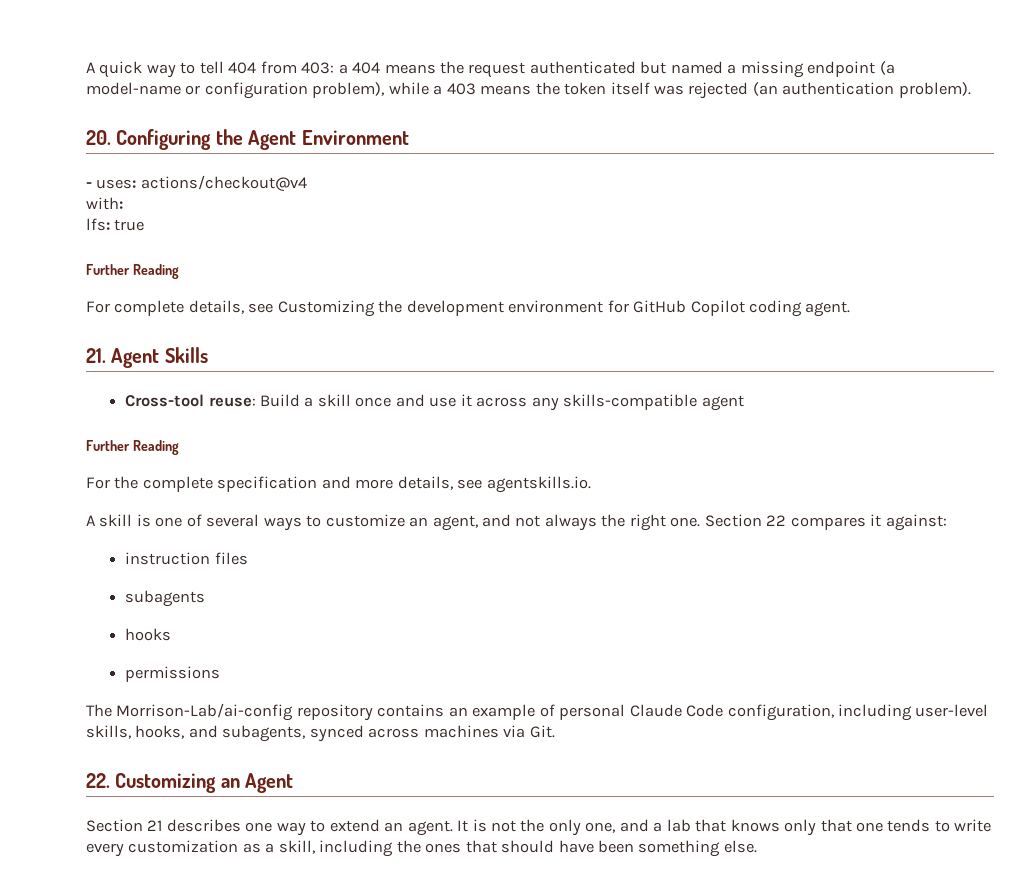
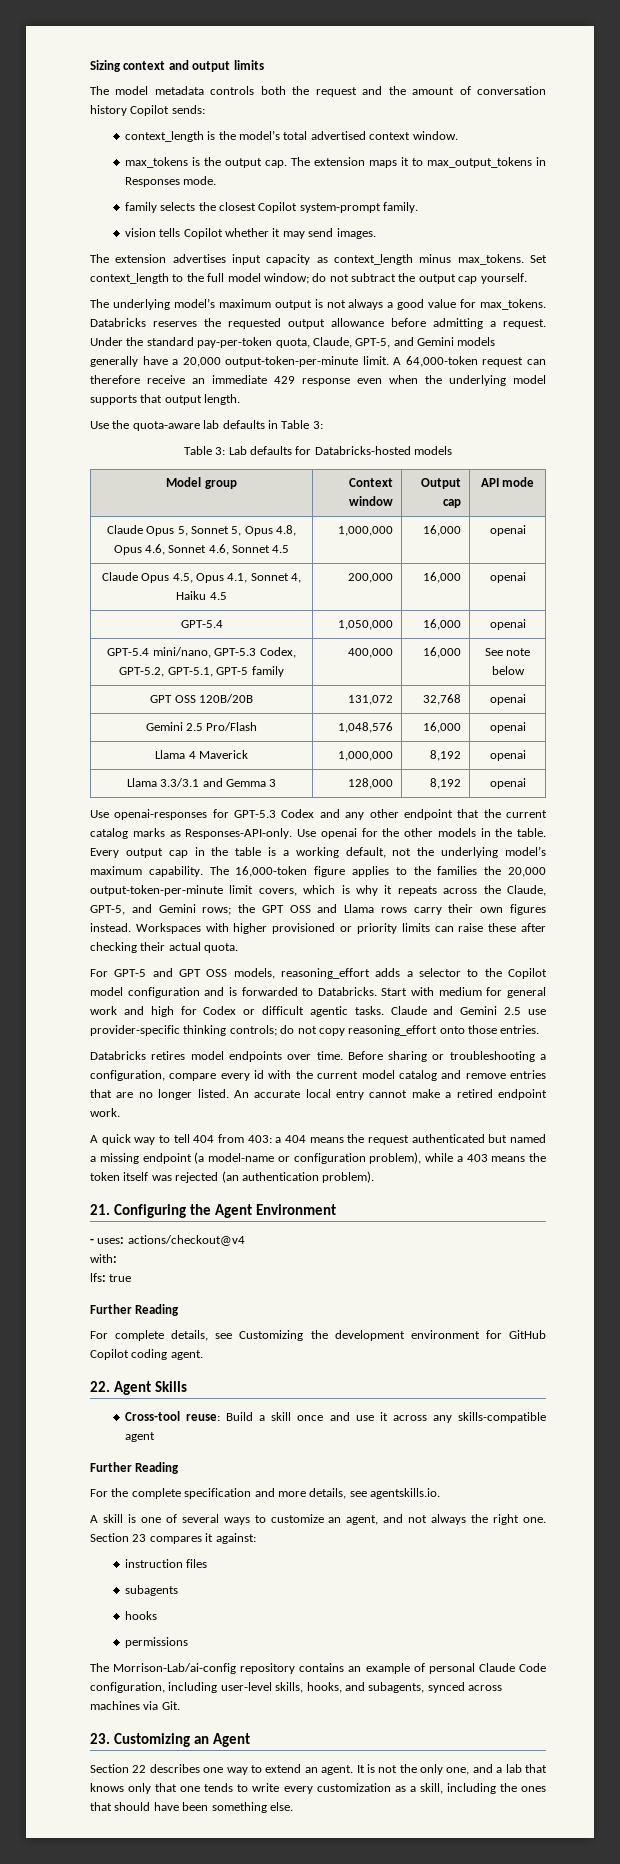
(86, 67) none -> [90,60,264,72] [90,86,546,97] [90,105,205,116] [124,130,458,142] [124,157,546,168] [124,176,217,187] [124,202,419,213] [124,228,376,239] [90,254,547,265] [90,273,527,284] [90,298,546,310] [90,318,546,329] [90,337,496,348] [90,356,546,367] [90,375,546,386] [90,394,241,405] [90,420,323,431] [183,446,453,455] [166,477,237,489] [349,478,394,487] [349,496,394,506] [421,478,462,489] [443,499,462,508] [480,477,535,487] [106,525,297,536] [113,544,290,555] [338,526,394,536] [423,525,462,536] [489,525,526,536] [101,572,302,583] [176,591,227,600] [348,573,394,583] [423,572,462,583] [489,572,526,583] [180,620,223,628] [338,620,394,630] [423,619,462,630] [489,619,526,630] [107,647,296,658] [119,666,284,677] [348,648,394,658] [423,647,462,658] [484,648,531,656] [491,666,525,675] [150,694,253,703] [348,695,394,705] [423,694,462,705] [489,694,526,705] [145,722,258,731] [338,722,394,733] [423,722,462,733] [489,722,526,733] [155,750,248,759] [338,751,394,761] [430,750,462,761] [489,750,526,761] [126,778,277,787] [348,778,394,789] [430,778,462,789] [489,778,526,789] [90,809,548,820] [90,828,546,839] [90,846,546,858] [90,866,546,877] [90,885,546,896] [90,904,546,915] [90,923,546,934] [90,942,239,953] [90,968,547,979] [90,987,546,998] [90,1006,547,1017] [90,1025,540,1036] [90,1051,546,1062] [90,1070,547,1081] [90,1089,547,1100] [90,1108,120,1117] Sizing context and output limits // The model metadata controls both the request and the amount of conversation history Copilot sends: // context_length is the model’s total advertised context window. // max_tokens is the output cap. The extension maps it to max_output_tokens in Responses mode. // family selects the closest Copilot system-prompt family. // vision tells Copilot whether it may send images. // The extension advertises input capacity as context_length minus max_tokens. Set context_length to the full model window; do not subtract the output cap yourself. // The underlying model’s maximum output is not always a good value for max_tokens. Databricks reserves the requested output allowance before admitting a request. Under the standard pay-per-token quota, Claude, GPT-5, and Gemini models generally have a 20,000 output-token-per-minute limit. A 64,000-token request can therefore receive an immediate 429 response even when the underlying model supports that output length. // Use the quota-aware lab defaults in Table 3: // Table 3: Lab defaults for Databricks-hosted models // Model group | Context window | Output cap | API mode // Claude Opus 5, Sonnet 5, Opus 4.8, Opus 4.6, Sonnet 4.6, Sonnet 4.5 | 1,000,000 | 16,000 | openai // Claude Opus 4.5, Opus 4.1, Sonnet 4, Haiku 4.5 | 200,000 | 16,000 | openai // GPT-5.4 | 1,050,000 | 16,000 | openai // GPT-5.4 mini/nano, GPT-5.3 Codex, GPT-5.2, GPT-5.1, GPT-5 family | 400,000 | 16,000 | See note below // GPT OSS 120B/20B | 131,072 | 32,768 | openai // Gemini 2.5 Pro/Flash | 1,048,576 | 16,000 | openai // Llama 4 Maverick | 1,000,000 | 8,192 | openai // Llama 3.3/3.1 and Gemma 3 | 128,000 | 8,192 | openai // Use openai-responses for GPT-5.3 Codex and any other endpoint that the current catalog marks as Responses-API-only. Use openai for the other models in the table. Every output cap in the table is a working default, not the underlying model’s maximum capability. The 16,000-token figure applies to the families the 20,000 output-token-per-minute limit covers, which is why it repeats across the Claude, GPT-5, and Gemini rows; the GPT OSS and Llama rows carry their own figures instead. Workspaces with higher provisioned or priority limits can raise these after checking their actual quota. // For GPT-5 and GPT OSS models, reasoning_effort adds a selector to the Copilot model configuration and is forwarded to Databricks. Start with medium for general work and high for Codex or difficult agentic tasks. Claude and Gemini 2.5 use provider-specific thinking controls; do not copy reasoning_effort onto those entries. // Databricks retires model endpoints over time. Before sharing or troubleshooting a configuration, compare every id with the current model catalog and remove entries that are no longer listed. An accurate local entry cannot make a retired endpoint work. //
[86,130,111,145] 20. -> [90,1204,110,1215] 21.
[86,348,106,363] 21. -> [90,1381,110,1392] 22.
[766,515,787,526] 22 -> [132,1534,147,1542] 23
[86,773,110,788] 22. -> [90,1733,110,1744] 23.
[147,820,163,831] 21 -> [132,1765,147,1773] 22

